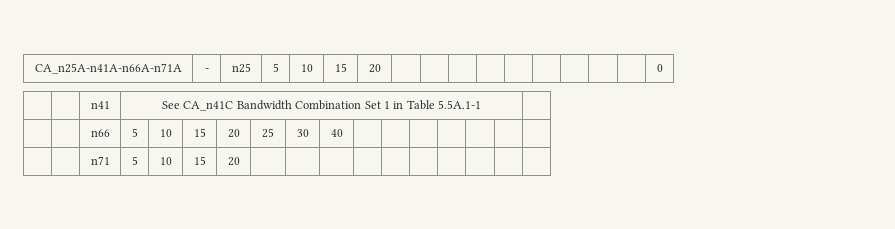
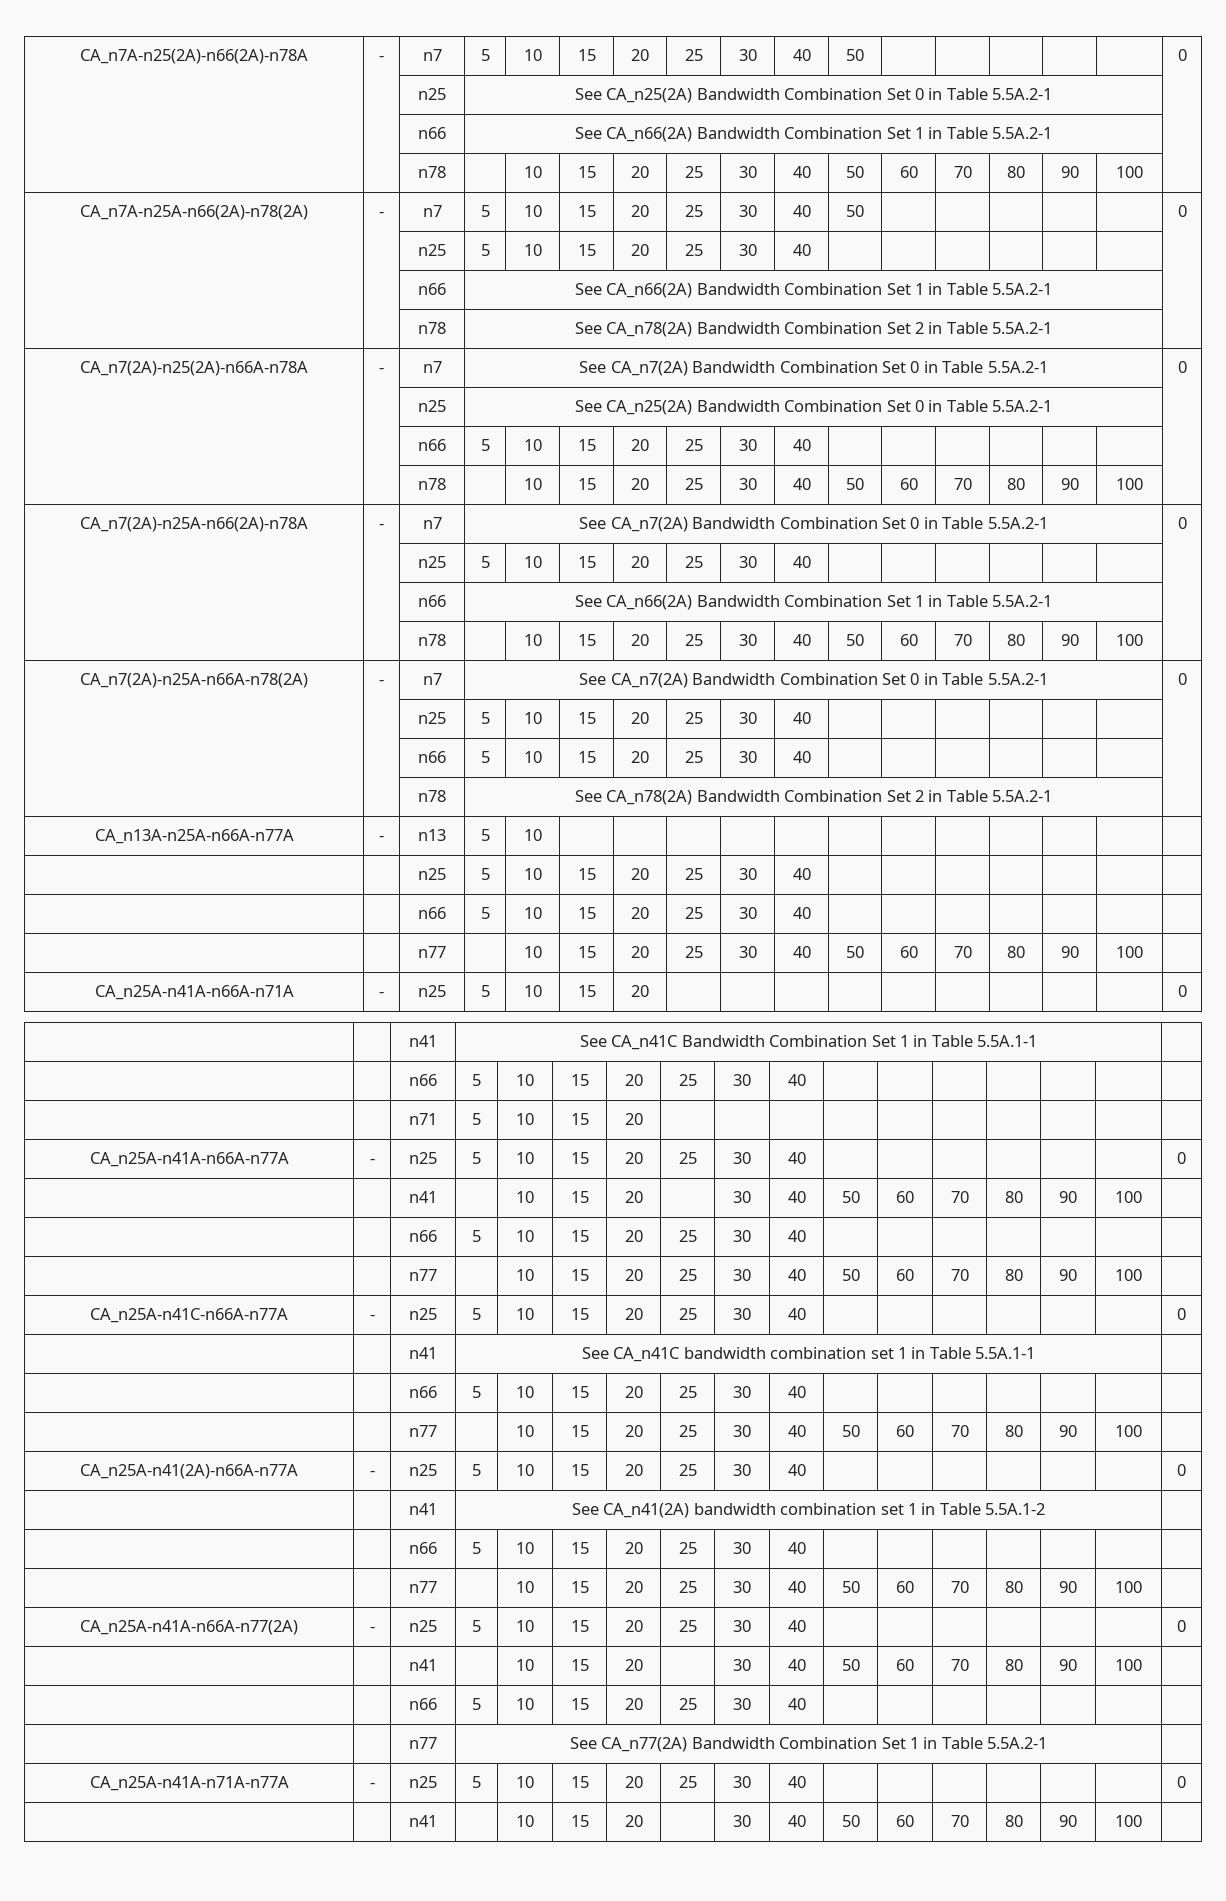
(34, 68) none -> [80,49,308,64] [379,55,384,61] [422,49,442,61] [480,49,490,61] [523,49,542,61] [577,49,596,61] [631,49,649,61] [684,49,703,61] [738,49,757,61] [792,49,811,61] [846,49,864,61] [1177,49,1187,61] [418,88,446,100] [574,88,1053,103] [418,127,446,139] [574,127,1053,142] [418,166,446,178] [523,166,542,178] [577,166,596,178] [631,166,649,178] [684,166,703,178] [738,166,757,178] [792,166,811,178] [846,166,864,178] [899,166,918,178] [953,166,972,178] [1007,166,1025,178] [1060,166,1079,178] [1116,166,1143,178] [80,205,308,220] [379,211,384,217] [422,205,442,217] [480,205,490,217] [523,205,542,217] [577,205,596,217] [631,205,649,217] [684,205,703,217] [738,205,757,217] [792,205,811,217] [846,205,864,217] [1177,205,1187,217] [418,244,446,256] [480,244,490,256] [523,244,542,256] [577,244,596,256] [631,244,649,256] [684,244,703,256] [738,244,757,256] [792,244,811,256] [418,283,446,295] [574,283,1053,298] [418,322,446,334] [574,322,1053,337] [80,361,308,376] [379,367,384,373] [422,361,442,373] [579,361,1048,376] [1177,361,1187,373] [418,400,446,412] [574,400,1053,415] [418,439,446,451] [480,439,490,451] [523,439,542,451] [577,439,596,451] [631,439,649,451] [684,439,703,451] [738,439,757,451] [792,439,811,451] [418,478,446,490] [523,478,542,490] [577,478,596,490] [631,478,649,490] [684,478,703,490] [738,478,757,490] [792,478,811,490] [846,478,864,490] [899,478,918,490] [953,478,972,490] [1007,478,1025,490] [1060,478,1079,490] [1116,478,1143,490] [80,517,308,532] [379,523,384,529] [422,517,442,529] [579,517,1048,532] [1177,517,1187,529] [418,556,446,568] [480,556,490,568] [523,556,542,568] [577,556,596,568] [631,556,649,568] [684,556,703,568] [738,556,757,568] [792,556,811,568] [418,595,446,607] [574,595,1053,610] [418,634,446,646] [523,634,542,646] [577,634,596,646] [631,634,649,646] [684,634,703,646] [738,634,757,646] [792,634,811,646] [846,634,864,646] [899,634,918,646] [953,634,972,646] [1007,634,1025,646] [1060,634,1079,646] [1116,634,1143,646] [80,673,308,688] [379,679,384,685] [422,673,442,685] [579,673,1048,688] [1177,673,1187,685] [418,712,446,724] [480,712,490,724] [523,712,542,724] [577,712,596,724] [631,712,649,724] [684,712,703,724] [738,712,757,724] [792,712,811,724] [418,751,446,763] [480,751,490,763] [523,751,542,763] [577,751,596,763] [631,751,649,763] [684,751,703,763] [738,751,757,763] [792,751,811,763] [418,790,446,802] [574,790,1053,805] [94,829,294,844] [379,835,384,841] [418,829,446,841] [480,829,490,841] [523,829,542,841] [418,868,446,880] [480,868,490,880] [523,868,542,880] [577,868,596,880] [631,868,649,880] [684,868,703,880] [738,868,757,880] [792,868,811,880] [418,907,446,919] [480,907,490,919] [523,907,542,919] [577,907,596,919] [631,907,649,919] [684,907,703,919] [738,907,757,919] [792,907,811,919] [418,946,446,958] [523,946,542,958] [577,946,596,958] [631,946,649,958] [684,946,703,958] [738,946,757,958] [792,946,811,958] [846,946,864,958] [899,946,918,958] [953,946,972,958] [1007,946,1025,958] [1060,946,1079,958] [1116,946,1143,958] CA_n7A-n25(2A)-n66(2A)-n78A | - | n7 | 5 | 10 | 15 | 20 | 25 | 30 | 40 | 50 | | | | | | 0 // | | n25 | See CA_n25(2A) Bandwidth Combination Set 0 in Table 5.5A.2-1 | // | | n66 | See CA_n66(2A) Bandwidth Combination Set 1 in Table 5.5A.2-1 | // | | n78 | | 10 | 15 | 20 | 25 | 30 | 40 | 50 | 60 | 70 | 80 | 90 | 100 | // CA_n7A-n25A-n66(2A)-n78(2A) | - | n7 | 5 | 10 | 15 | 20 | 25 | 30 | 40 | 50 | | | | | | 0 // | | n25 | 5 | 10 | 15 | 20 | 25 | 30 | 40 | | | | | | | // | | n66 | See CA_n66(2A) Bandwidth Combination Set 1 in Table 5.5A.2-1 | // | | n78 | See CA_n78(2A) Bandwidth Combination Set 2 in Table 5.5A.2-1 | // CA_n7(2A)-n25(2A)-n66A-n78A | - | n7 | See CA_n7(2A) Bandwidth Combination Set 0 in Table 5.5A.2-1 | 0 // | | n25 | See CA_n25(2A) Bandwidth Combination Set 0 in Table 5.5A.2-1 | // | | n66 | 5 | 10 | 15 | 20 | 25 | 30 | 40 | | | | | | | // | | n78 | | 10 | 15 | 20 | 25 | 30 | 40 | 50 | 60 | 70 | 80 | 90 | 100 | // CA_n7(2A)-n25A-n66(2A)-n78A | - | n7 | See CA_n7(2A) Bandwidth Combination Set 0 in Table 5.5A.2-1 | 0 // | | n25 | 5 | 10 | 15 | 20 | 25 | 30 | 40 | | | | | | | // | | n66 | See CA_n66(2A) Bandwidth Combination Set 1 in Table 5.5A.2-1 | // | | n78 | | 10 | 15 | 20 | 25 | 30 | 40 | 50 | 60 | 70 | 80 | 90 | 100 | // CA_n7(2A)-n25A-n66A-n78(2A) | - | n7 | See CA_n7(2A) Bandwidth Combination Set 0 in Table 5.5A.2-1 | 0 // | | n25 | 5 | 10 | 15 | 20 | 25 | 30 | 40 | | | | | | | // | | n66 | 5 | 10 | 15 | 20 | 25 | 30 | 40 | | | | | | | // | | n78 | See CA_n78(2A) Bandwidth Combination Set 2 in Table 5.5A.2-1 | // CA_n13A-n25A-n66A-n77A | - | n13 | 5 | 10 | | | | | | | | | | | | // | | n25 | 5 | 10 | 15 | 20 | 25 | 30 | 40 | | | | | | | // | | n66 | 5 | 10 | 15 | 20 | 25 | 30 | 40 | | | | | | | // | | n77 | | 10 | 15 | 20 | 25 | 30 | 40 | 50 | 60 | 70 | 80 | 90 | 100 | //
(240, 161) none -> [89,1152,289,1167] [369,1158,375,1164] [409,1152,437,1164] [472,1152,481,1164] [516,1152,534,1164] [570,1152,589,1164] [624,1152,643,1164] [678,1152,697,1164] [733,1152,751,1164] [787,1152,806,1164] [1177,1152,1186,1164] [409,1191,437,1203] [516,1191,534,1203] [570,1191,589,1203] [624,1191,643,1203] [733,1191,751,1203] [787,1191,806,1203] [841,1191,860,1203] [896,1191,914,1203] [950,1191,969,1203] [1004,1191,1023,1203] [1059,1191,1077,1203] [1115,1191,1142,1203] [409,1230,437,1242] [472,1230,481,1242] [516,1230,534,1242] [570,1230,589,1242] [624,1230,643,1242] [678,1230,697,1242] [733,1230,751,1242] [787,1230,806,1242] [409,1269,437,1281] [516,1269,534,1281] [570,1269,589,1281] [624,1269,643,1281] [678,1269,697,1281] [733,1269,751,1281] [787,1269,806,1281] [841,1269,860,1281] [896,1269,914,1281] [950,1269,969,1281] [1004,1269,1023,1281] [1059,1269,1077,1281] [1115,1269,1142,1281] [90,1308,288,1323] [369,1314,375,1320] [409,1308,437,1320] [472,1308,481,1320] [516,1308,534,1320] [570,1308,589,1320] [624,1308,643,1320] [678,1308,697,1320] [733,1308,751,1320] [787,1308,806,1320] [1177,1308,1186,1320] [409,1347,437,1359] [581,1347,1036,1362] [409,1386,437,1398] [472,1386,481,1398] [516,1386,534,1398] [570,1386,589,1398] [624,1386,643,1398] [678,1386,697,1398] [733,1386,751,1398] [787,1386,806,1398] [409,1425,437,1437] [516,1425,534,1437] [570,1425,589,1437] [624,1425,643,1437] [678,1425,697,1437] [733,1425,751,1437] [787,1425,806,1437] [841,1425,860,1437] [896,1425,914,1437] [950,1425,969,1437] [1004,1425,1023,1437] [1059,1425,1077,1437] [1115,1425,1142,1437] [80,1464,298,1479] [369,1470,375,1476] [409,1464,437,1476] [472,1464,481,1476] [516,1464,534,1476] [570,1464,589,1476] [624,1464,643,1476] [678,1464,697,1476] [733,1464,751,1476] [787,1464,806,1476] [1177,1464,1186,1476] [409,1503,437,1515] [571,1503,1046,1518] [409,1542,437,1554] [472,1542,481,1554] [516,1542,534,1554] [570,1542,589,1554] [624,1542,643,1554] [678,1542,697,1554] [733,1542,751,1554] [787,1542,806,1554] [409,1581,437,1593] [516,1581,534,1593] [570,1581,589,1593] [624,1581,643,1593] [678,1581,697,1593] [733,1581,751,1593] [787,1581,806,1593] [841,1581,860,1593] [896,1581,914,1593] [950,1581,969,1593] [1004,1581,1023,1593] [1059,1581,1077,1593] [1115,1581,1142,1593] [80,1620,298,1635] [369,1626,375,1632] [409,1620,437,1632] [472,1620,481,1632] [516,1620,534,1632] [570,1620,589,1632] [624,1620,643,1632] [678,1620,697,1632] [733,1620,751,1632] [787,1620,806,1632] [1177,1620,1186,1632] [409,1659,437,1671] [516,1659,534,1671] [570,1659,589,1671] [624,1659,643,1671] [733,1659,751,1671] [787,1659,806,1671] [841,1659,860,1671] [896,1659,914,1671] [950,1659,969,1671] [1004,1659,1023,1671] [1059,1659,1077,1671] [1115,1659,1142,1671] [409,1698,437,1710] [472,1698,481,1710] [516,1698,534,1710] [570,1698,589,1710] [624,1698,643,1710] [678,1698,697,1710] [733,1698,751,1710] [787,1698,806,1710] [409,1737,437,1749] [569,1737,1048,1752] [89,1776,289,1791] [369,1782,375,1788] [409,1776,437,1788] [472,1776,481,1788] [516,1776,534,1788] [570,1776,589,1788] [624,1776,643,1788] [678,1776,697,1788] [733,1776,751,1788] [787,1776,806,1788] [1177,1776,1186,1788] [409,1815,437,1827] [516,1815,534,1827] [570,1815,589,1827] [624,1815,643,1827] [733,1815,751,1827] [787,1815,806,1827] [841,1815,860,1827] [896,1815,914,1827] [950,1815,969,1827] [1004,1815,1023,1827] [1059,1815,1077,1827] [1115,1815,1142,1827] // CA_n25A-n41A-n66A-n77A | - | n25 | 5 | 10 | 15 | 20 | 25 | 30 | 40 | | | | | | | 0 // | | n41 | | 10 | 15 | 20 | | 30 | 40 | 50 | 60 | 70 | 80 | 90 | 100 | // | | n66 | 5 | 10 | 15 | 20 | 25 | 30 | 40 | | | | | | | // | | n77 | | 10 | 15 | 20 | 25 | 30 | 40 | 50 | 60 | 70 | 80 | 90 | 100 | // CA_n25A-n41C-n66A-n77A | - | n25 | 5 | 10 | 15 | 20 | 25 | 30 | 40 | | | | | | | 0 // | | n41 | See CA_n41C bandwidth combination set 1 in Table 5.5A.1-1 | // | | n66 | 5 | 10 | 15 | 20 | 25 | 30 | 40 | | | | | | | // | | n77 | | 10 | 15 | 20 | 25 | 30 | 40 | 50 | 60 | 70 | 80 | 90 | 100 | // CA_n25A-n41(2A)-n66A-n77A | - | n25 | 5 | 10 | 15 | 20 | 25 | 30 | 40 | | | | | | | 0 // | | n41 | See CA_n41(2A) bandwidth combination set 1 in Table 5.5A.1-2 | // | | n66 | 5 | 10 | 15 | 20 | 25 | 30 | 40 | | | | | | | // | | n77 | | 10 | 15 | 20 | 25 | 30 | 40 | 50 | 60 | 70 | 80 | 90 | 100 | // CA_n25A-n41A-n66A-n77(2A) | - | n25 | 5 | 10 | 15 | 20 | 25 | 30 | 40 | | | | | | | 0 // | | n41 | | 10 | 15 | 20 | | 30 | 40 | 50 | 60 | 70 | 80 | 90 | 100 | // | | n66 | 5 | 10 | 15 | 20 | 25 | 30 | 40 | | | | | | | // | | n77 | See CA_n77(2A) Bandwidth Combination Set 1 in Table 5.5A.2-1 | // CA_n25A-n41A-n71A-n77A | - | n25 | 5 | 10 | 15 | 20 | 25 | 30 | 40 | | | | | | | 0 // | | n41 | | 10 | 15 | 20 | | 30 | 40 | 50 | 60 | 70 | 80 | 90 | 100 |

